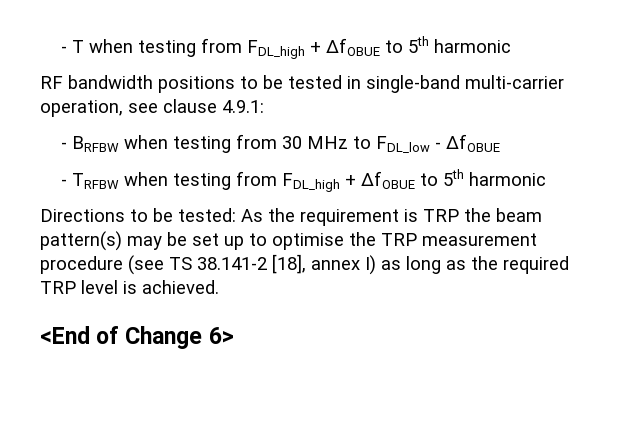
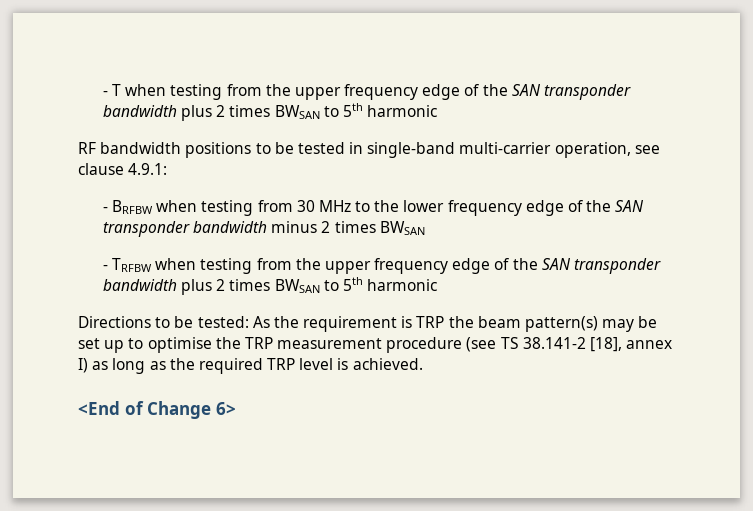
[246,38,380,59] FDL_high + ΔfOBUE -> [265,84,631,100] [102,105,320,121] the upper frequency edge of the SAN transponder bandwidth plus 2 times BWSAN
[375,134,500,153] FDL_low - ΔfOBUE -> [374,200,645,216] [102,221,425,237] the lower frequency edge of the SAN transponder bandwidth minus 2 times BWSAN
[281,171,415,192] FDL_high + ΔfOBUE -> [295,258,661,274] [102,279,320,295] the upper frequency edge of the SAN transponder bandwidth plus 2 times BWSAN

